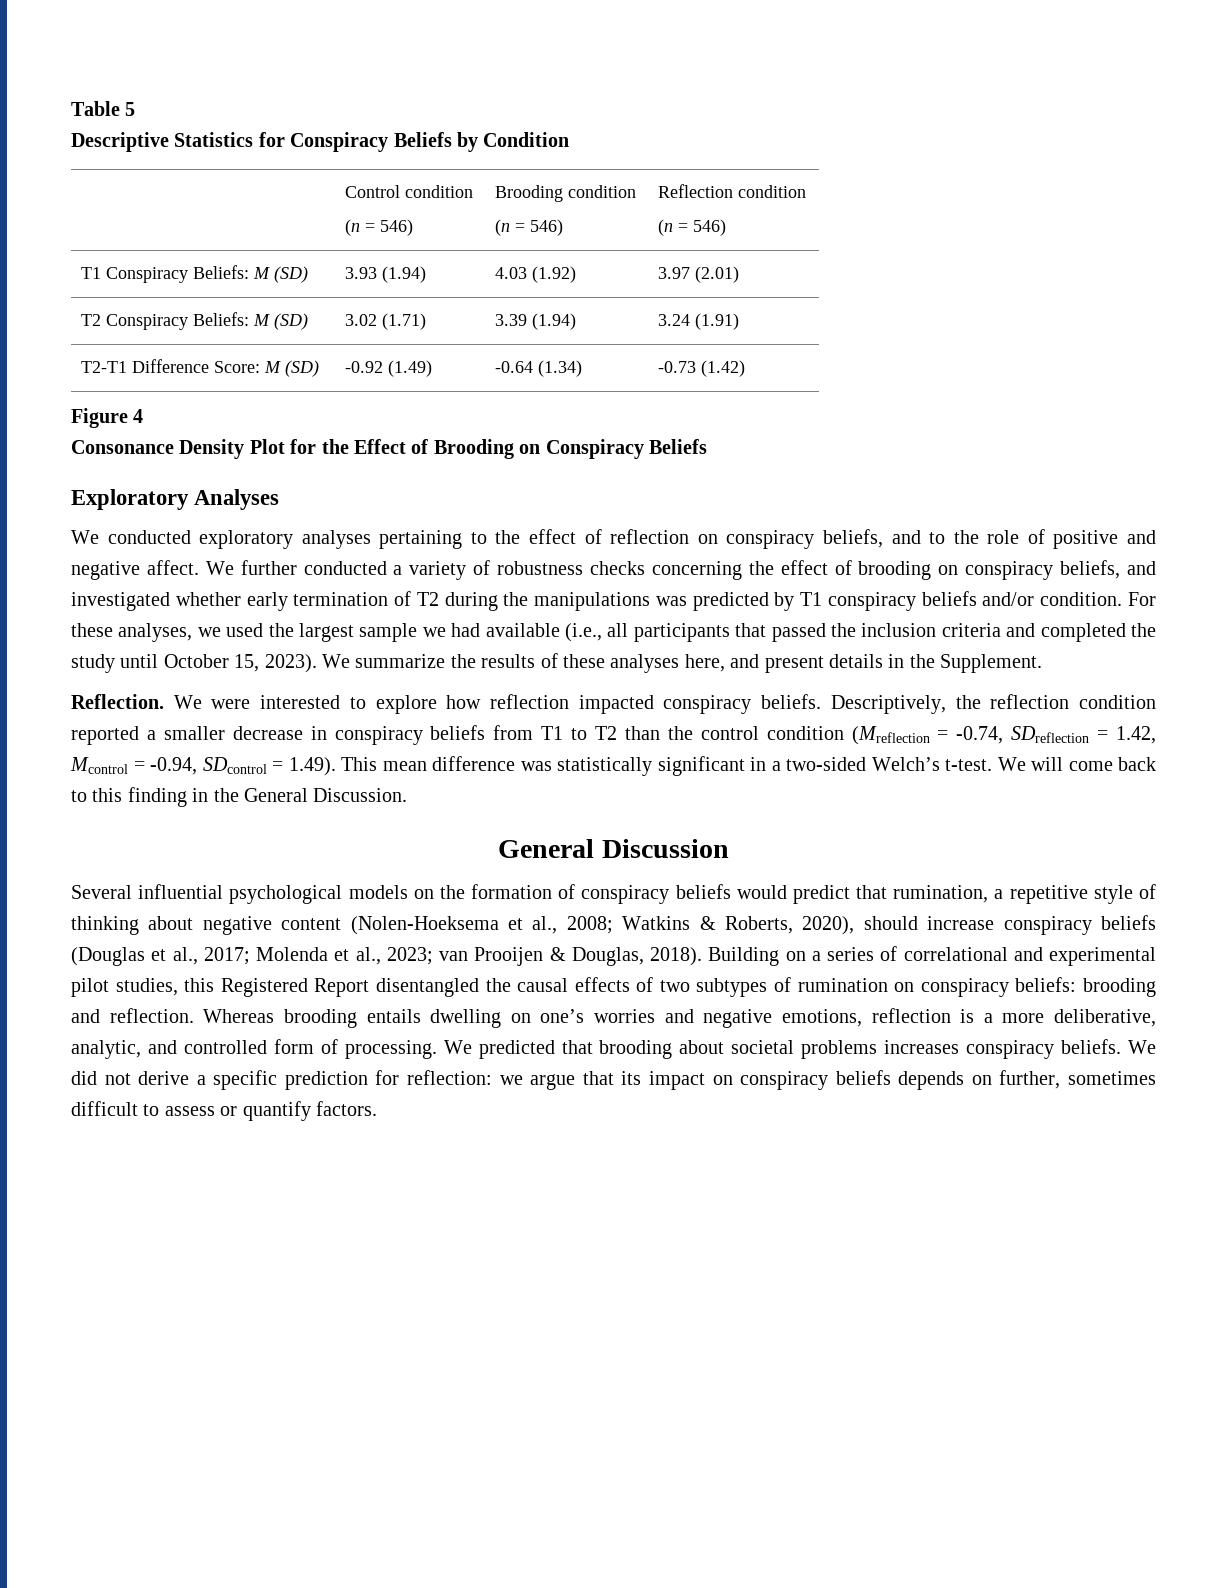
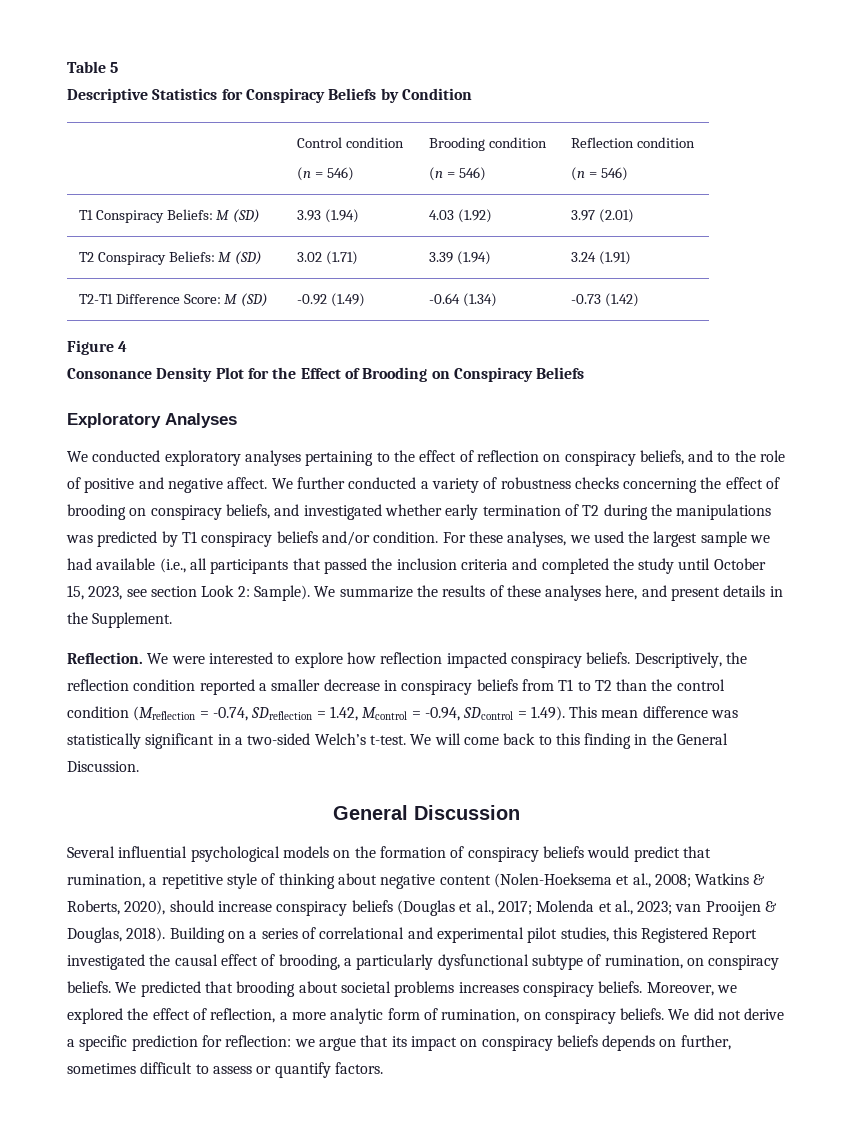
[264,654,317,673] 2023). -> [88,585,310,601] 2023, see section Look 2: Sample).
[375,978,479,997] disentangled -> [67,954,145,970] investigated
[574,977,1157,997] [71,1008,1156,1028] [71,1039,437,1059] effects of two subtypes of rumination on conspiracy beliefs: brooding and reflection. Whereas brooding entails dwelling on one’s worries and negative emotions, reflection is a more deliberative, analytic, and controlled form of processing. -> [220,954,780,970] [67,981,111,993] effect of brooding, a particularly dysfunctional subtype of rumination, on conspiracy beliefs.
(1122, 1046) none -> [646,982,737,996] [67,1008,665,1024] Moreover, we explored the effect of reflection, a more analytic form of rumination, on conspiracy beliefs.

